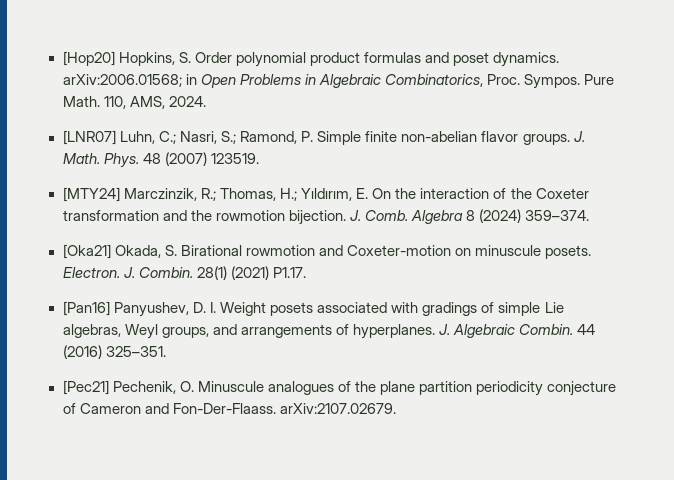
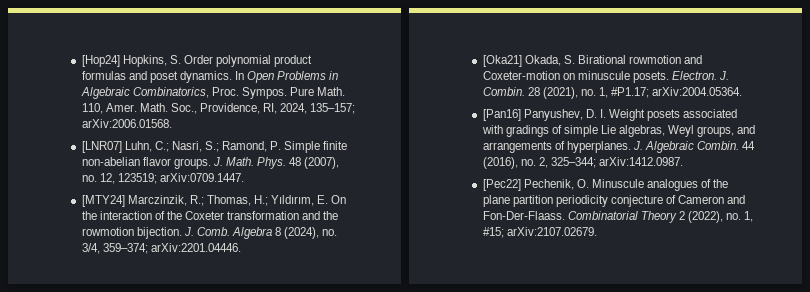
[62,51,115,66] [Hop20] -> [81,55,120,67] [Hop24]
[62,74,197,87] arXiv:2006.01568; in -> [235,71,245,80] In
[130,96,207,109] AMS, 2024. -> [105,103,356,114] [81,119,172,128] Amer. Math. Soc., Providence, RI, 2024, 135–157; arXiv:2006.01568.
[165,152,260,166] (2007) 123519. -> [304,157,340,169] [81,173,244,184] (2007), no. 12, 123519; arXiv:0709.1447.
[479,209,590,223] (2024) 359–374. -> [284,227,338,239] [81,243,241,254] (2024), no. 3/4, 359–374; arXiv:2201.04446.
[197,266,307,280] 28(1) (2021) P1.17. -> [527,87,743,99] 28 (2021), no. 1, #P1.17; arXiv:2004.05364.
[62,345,166,359] [62,380,109,395] (2016) 325–351. // [Pec21] -> [482,157,684,169] [482,179,521,191] (2016), no. 2, 325–344; arXiv:1412.0987. // [Pec22]
(277, 408) none -> [567,211,754,223] [482,227,504,238] Combinatorial Theory 2 (2022), no. 1, #15;

